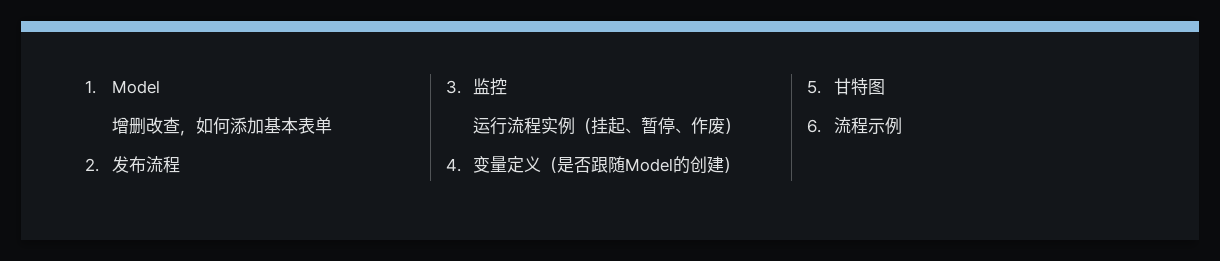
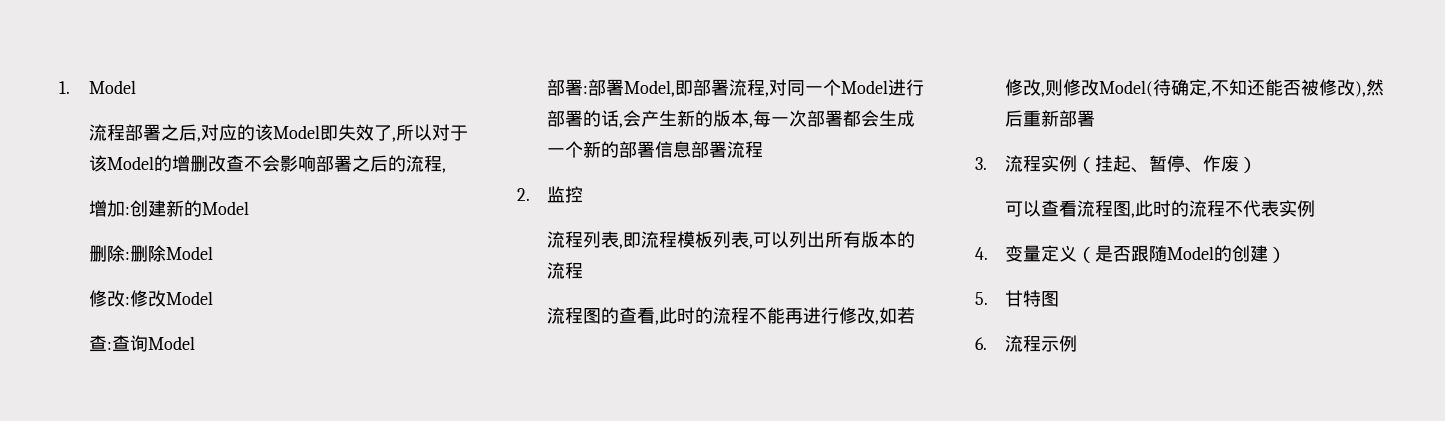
[112,117,333,136] [85,156,181,173] [446,80,461,94] 增删改查，如何添加基本表单 // 2.发布流程 // 3. -> [88,124,468,142] [88,155,446,173] [88,200,249,217] [88,245,213,262] [88,290,213,307] [88,335,195,352] [546,79,924,97] [546,110,915,128] [546,141,763,158] [517,188,530,201] 流程部署之后,对应的该Model即失效了,所以对于该Model的增删改查不会影响部署之后的流程, // 增加:创建新的Model // 删除:删除Model // 修改:修改Model // 查:查询Model // 部署:部署Model,即部署流程,对同一个Model进行部署的话,会产生新的版本,每一次部署都会生成一个新的部署信息部署流程 // 2.
[473,117,508,135] 运行 -> [546,231,915,249] [546,262,583,279] [546,307,915,325] [1004,79,1384,97] [1004,110,1095,127] [975,157,987,170] 流程列表,即流程模板列表,可以列出所有版本的流程 // 流程图的查看,此时的流程不能再进行修改,如若修改,则修改Model(待确定,不知还能否被修改),然后重新部署 // 3.
(742, 126) none -> [1004,200,1315,218] // 可以查看流程图,此时的流程不代表实例

